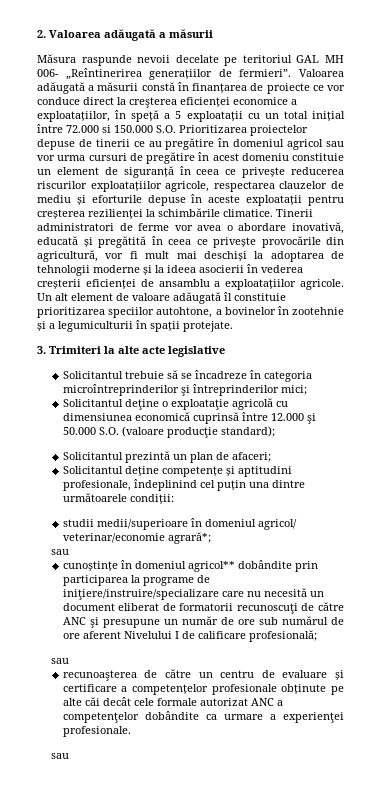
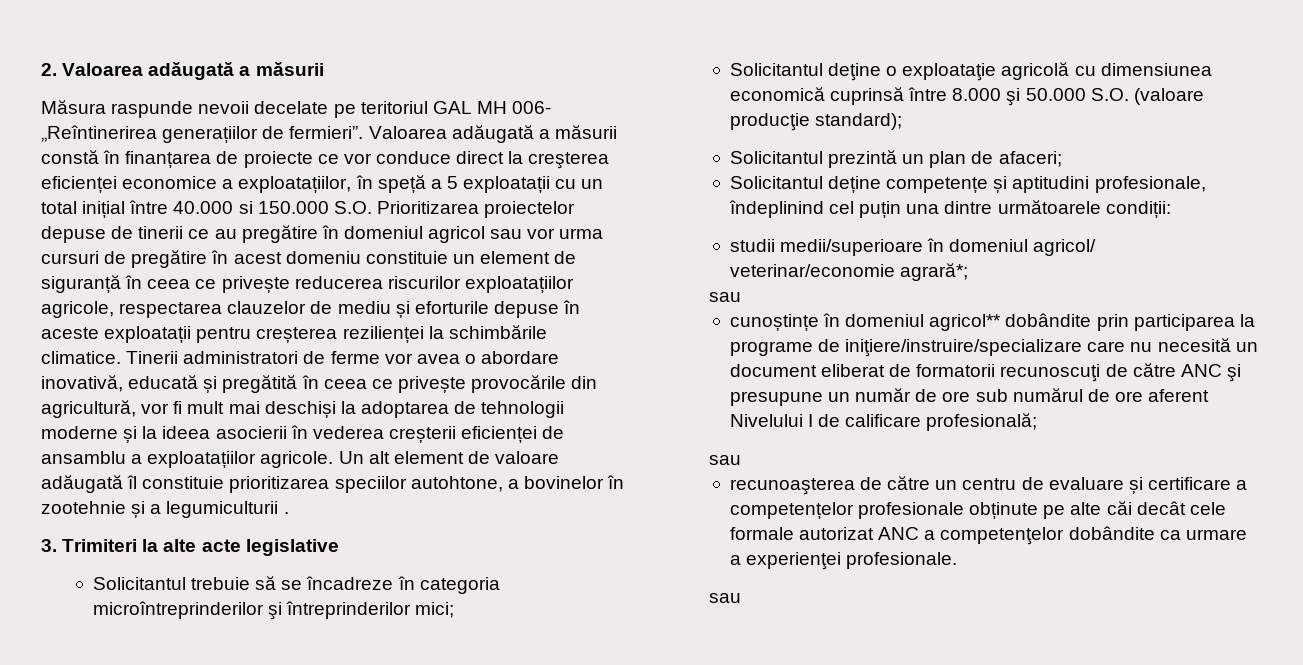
[66,125,99,133] 72.000 -> [173,201,234,214] 40.000
[136,320,233,332] în spații protejate. -> [283,512,289,514] .
[270,413,304,421] 12.000 -> [952,88,1002,101] 8.000

